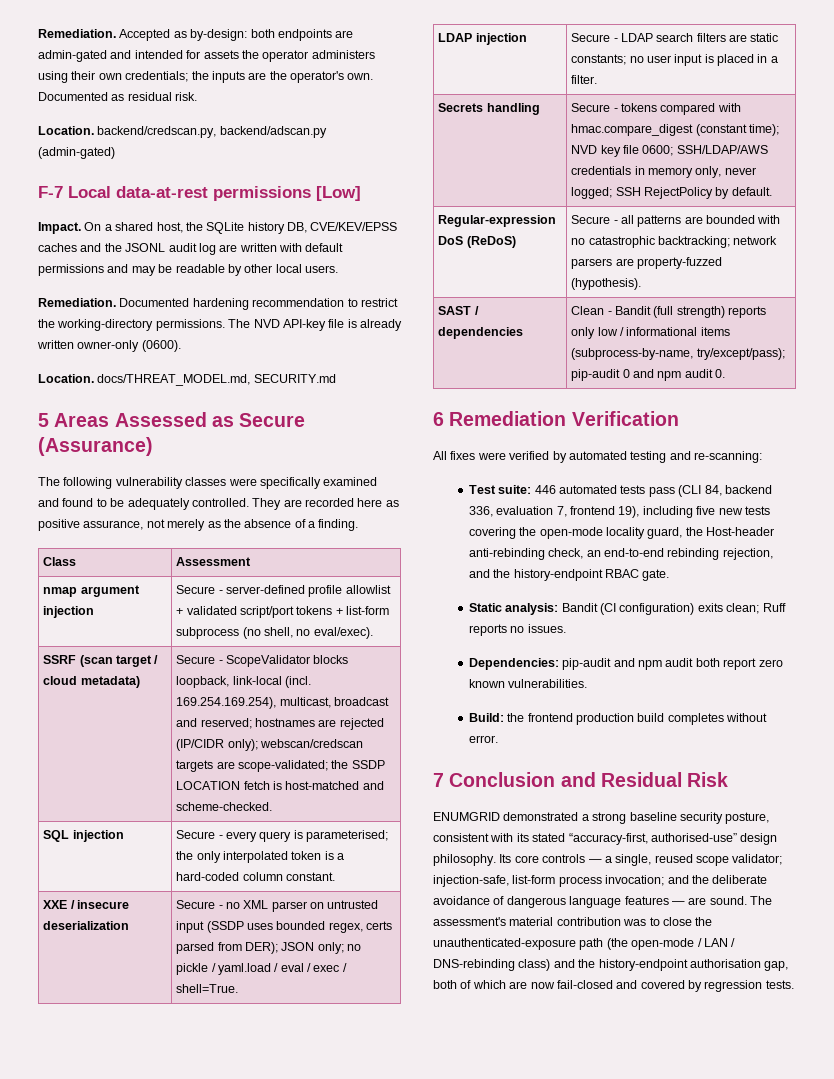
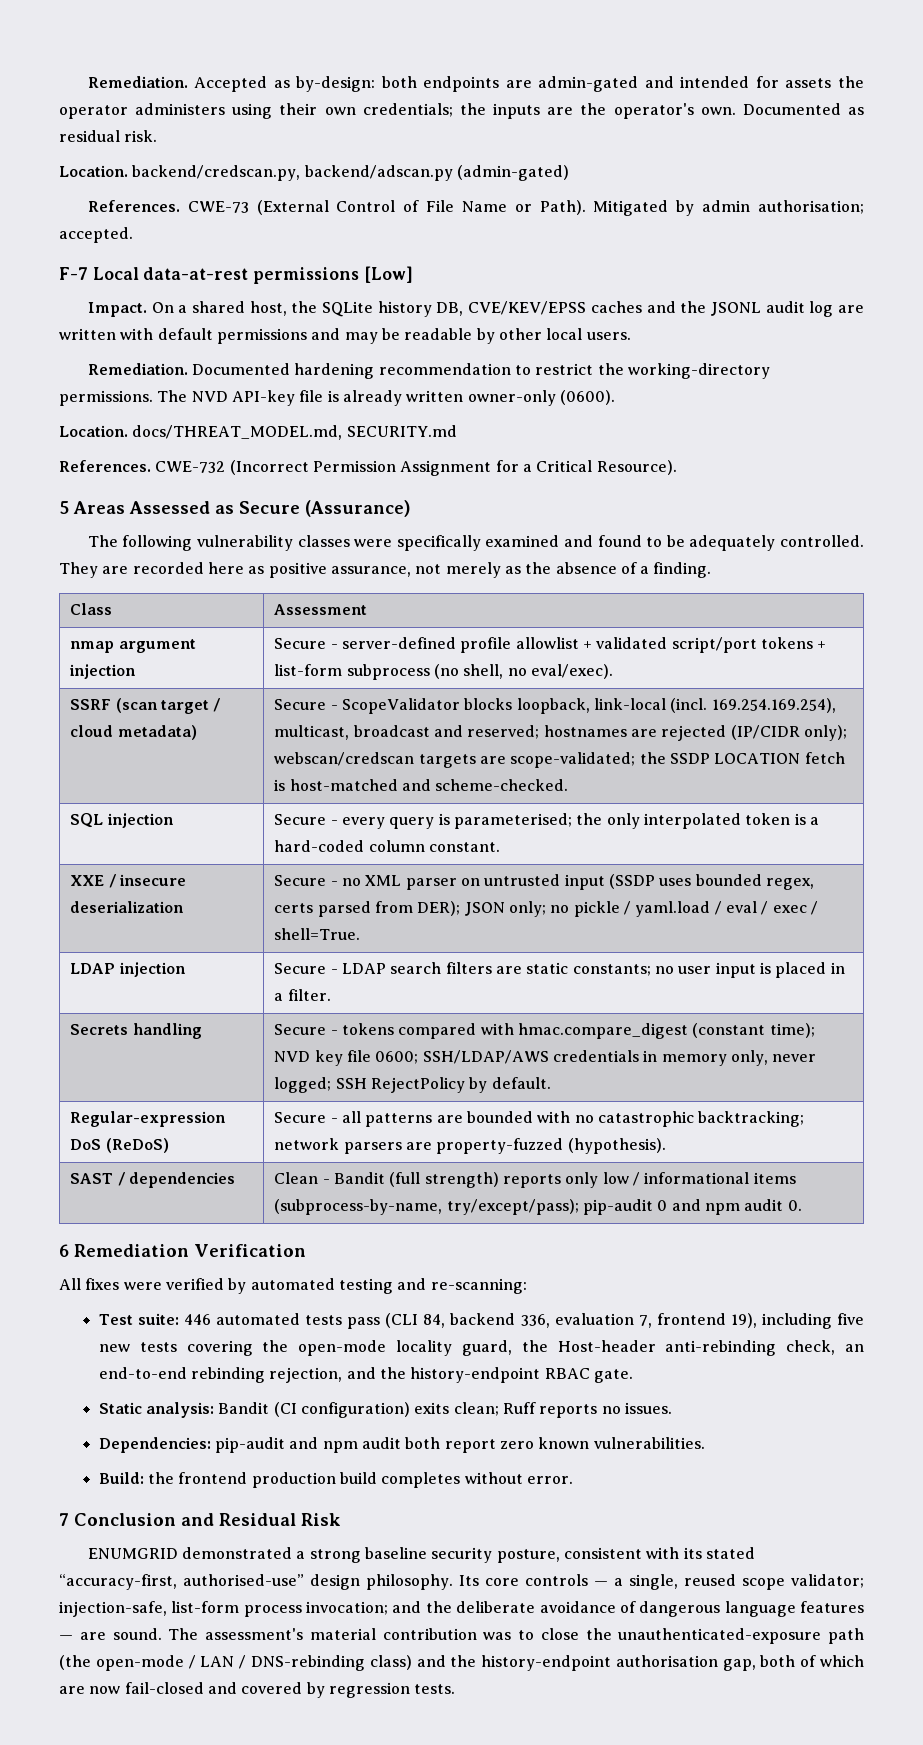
(115, 153) none -> [87,200,864,216] [59,227,133,243] // References. CWE-73 (External Control of File Name or Path). Mitigated by admin authorisation; accepted.
(336, 378) none -> [59,460,677,476] // References. CWE-732 (Incorrect Permission Assignment for a Critical Resource).

